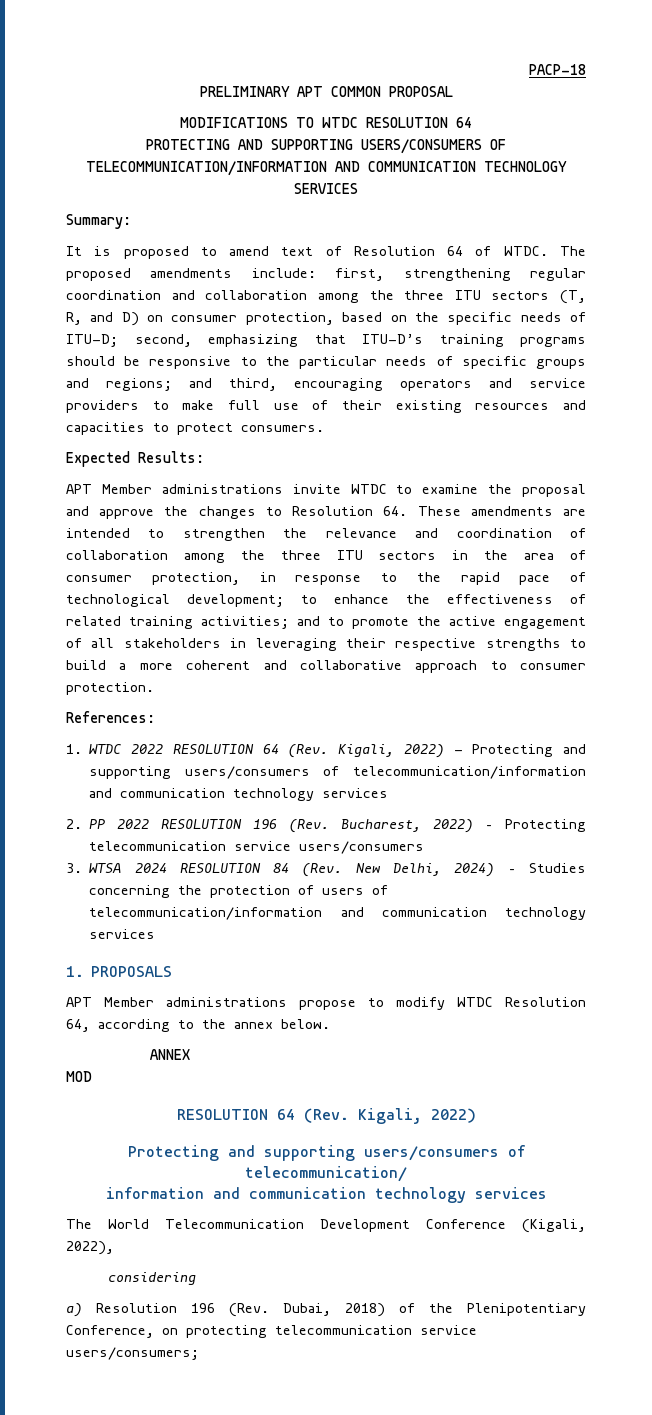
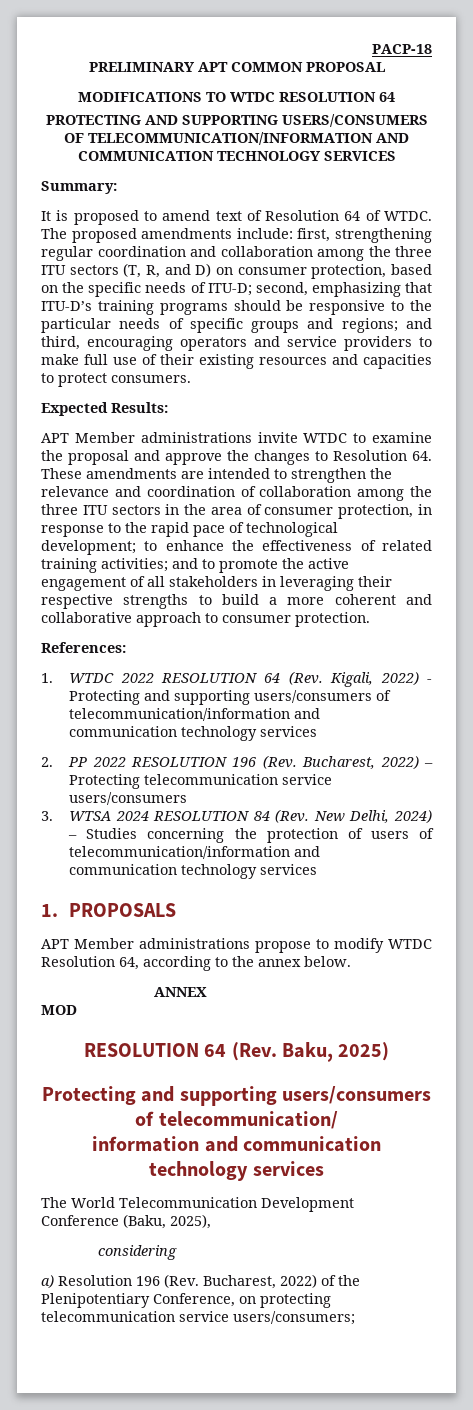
[357,1108,476,1124] Kigali, 2022) -> [281,1042,390,1062] Baku, 2025)
[522,1219,586,1233] [66,1241,114,1255] (Kigali, 2022), -> [123,1214,211,1229] (Baku, 2025),
[283,1303,385,1317] Dubai, 2018) -> [203,1274,317,1289] Bucharest, 2022)

